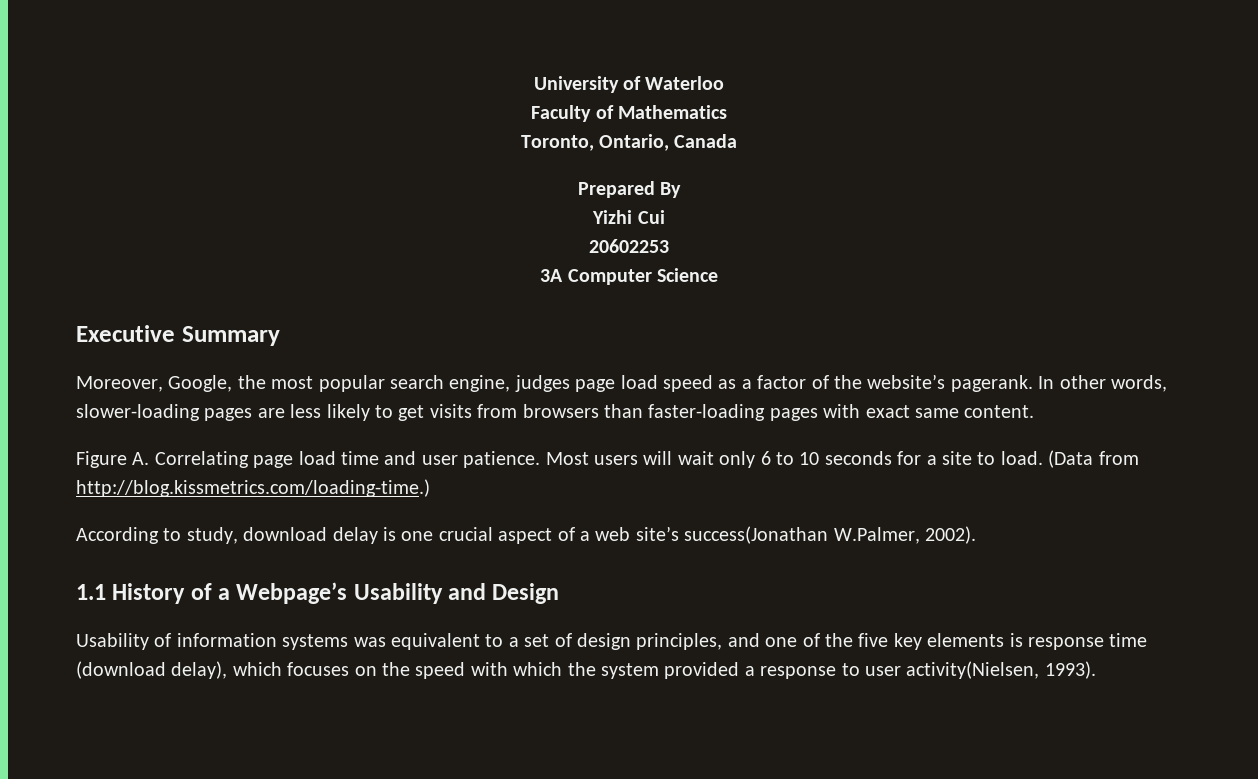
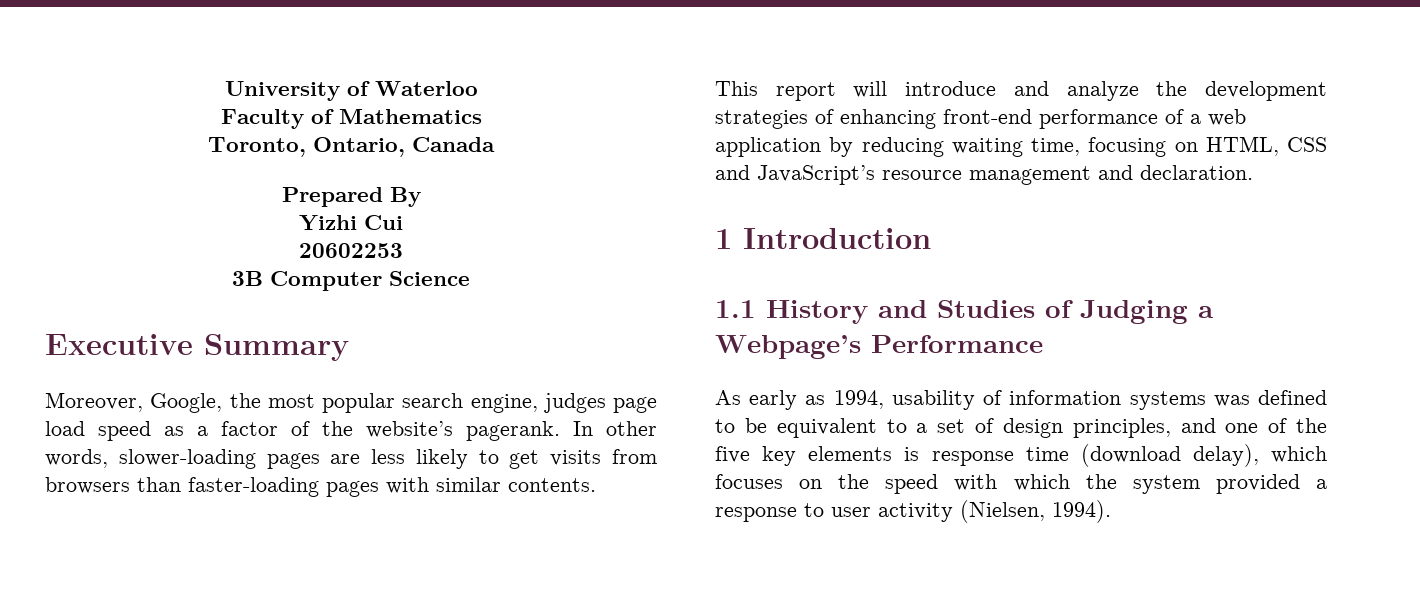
[540,269,564,282] 3A -> [232,271,263,286] 3B
[865,405,1035,418] [76,450,1139,468] [76,479,430,497] [76,526,976,544] [76,582,560,604] [76,633,149,650] exact same content. // Figure A. Correlating page load time and user patience. Most users will wait only 6 to 10 seconds for a site to load. (Data from http://blog.kissmetrics.com/loading-time.) // According to study, download delay is one crucial aspect of a web site’s success(Jonathan W.Palmer, 2002). // 1.1 History of a Webpage’s Usability and Design // Usability -> [436,477,596,492] [715,81,1327,101] [715,109,1246,129] [715,136,1327,157] [715,165,1253,185] [715,228,931,249] [715,300,1214,324] [715,335,1043,359] [715,390,975,410] similar contents. // This report will introduce and analyze the development strategies of enhancing front-end performance of a web application by reducing waiting time, focusing on HTML, CSS and JavaScript’s resource management and declaration. // 1 Introduction // 1.1 History and Studies of Judging a Webpage’s Performance // As early as 1994, usability
(386, 642) none -> [1258,390,1327,405] [715,418,767,433] defined to be
[906,661,1096,679] activity(Nielsen, 1993). -> [878,500,1111,523] activity (Nielsen, 1994).

